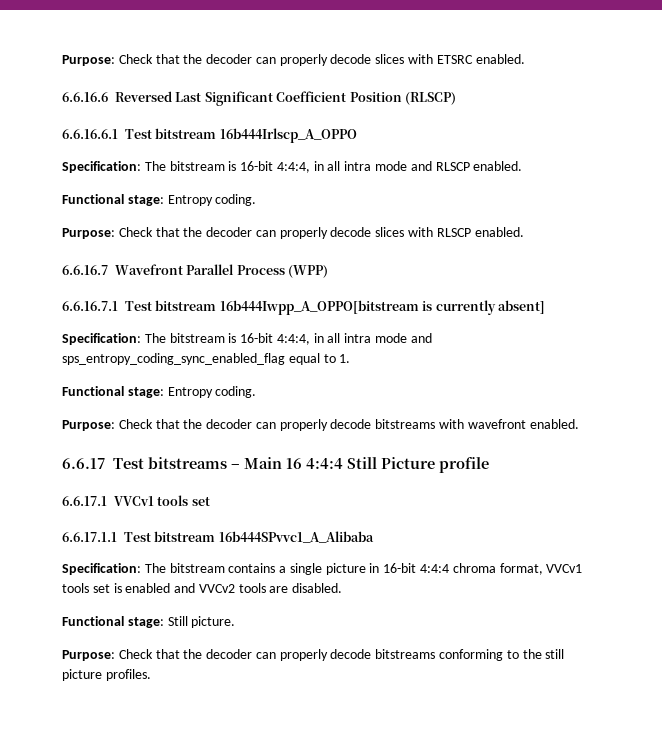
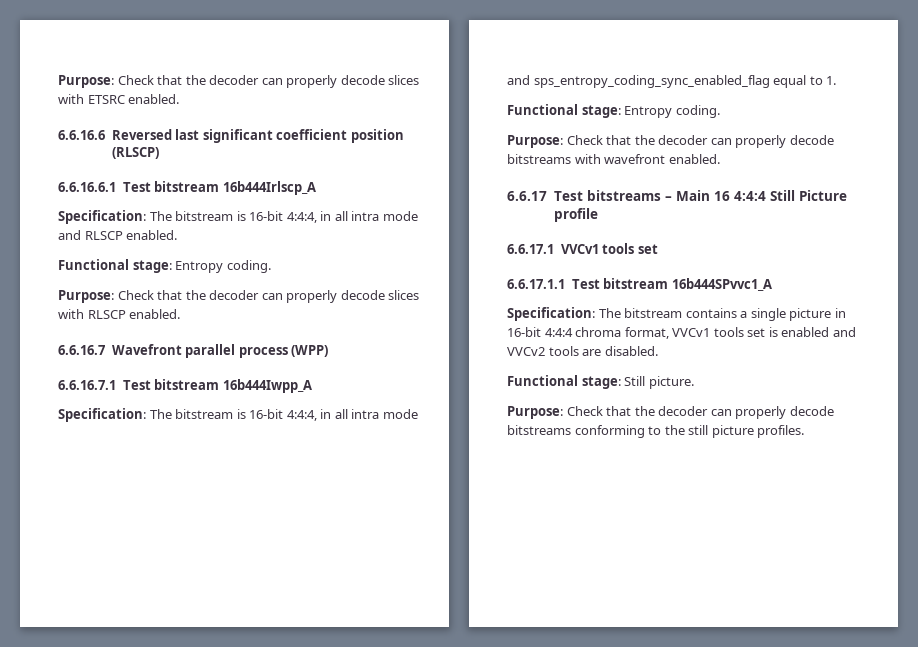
[175,91,402,106] Last Significant Coefficient Position -> [175,129,404,143] last significant coefficient position
[219,128,357,143] 16b444Irlscp_A_OPPO -> [222,181,316,195] 16b444Irlscp_A
[186,264,285,275] Parallel Process -> [185,344,288,358] parallel process
[219,300,545,315] 16b444Iwpp_A_OPPO[bitstream is currently absent] -> [222,379,312,393] 16b444Iwpp_A
[218,531,374,543] 16b444SPvvc1_A_Alibaba -> [671,278,772,291] 16b444SPvvc1_A

